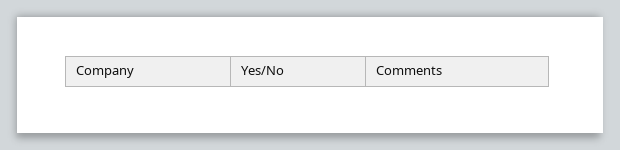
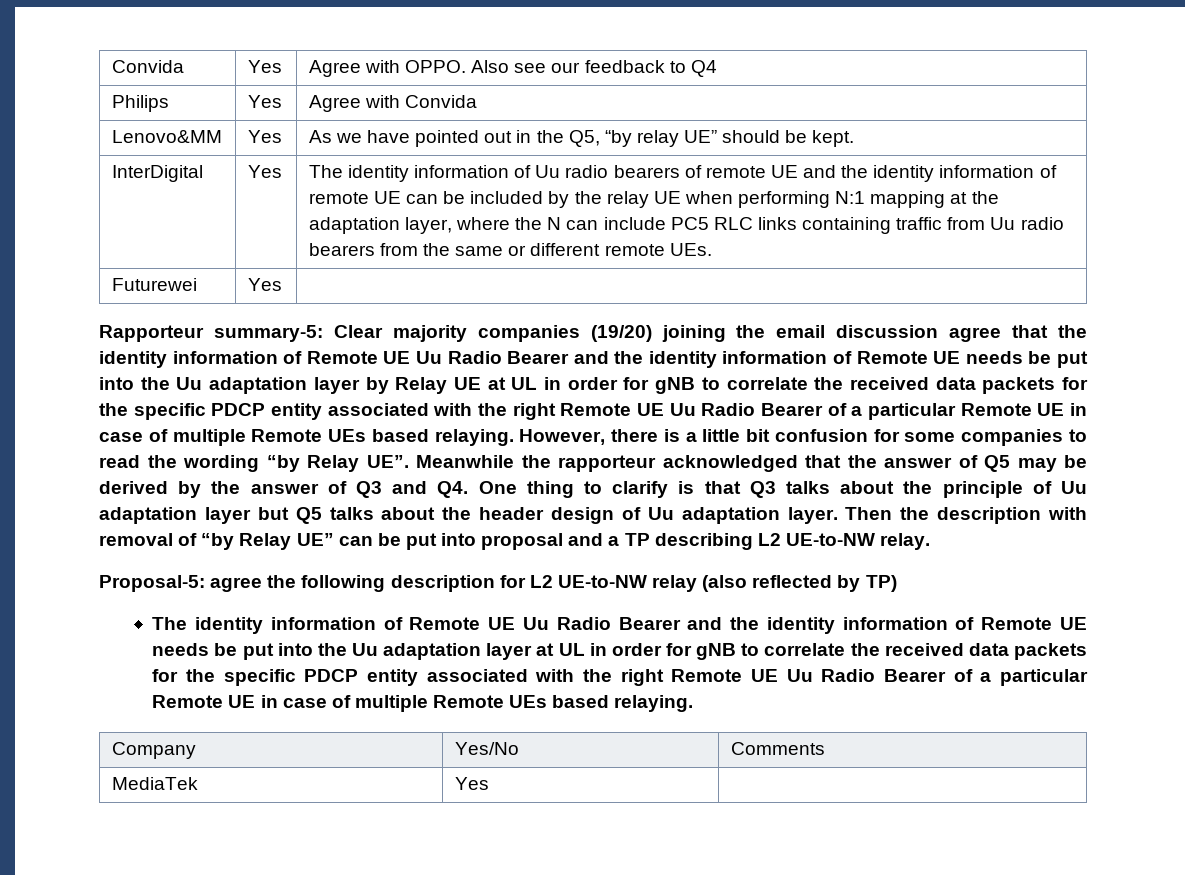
(76, 72) none -> [111,60,184,73] [247,60,282,73] [308,60,717,77] [111,95,169,112] [247,95,282,108] [308,95,478,112] [111,130,222,143] [247,130,282,143] [308,130,855,147] [111,165,203,182] [247,165,282,178] [308,165,1057,182] [308,191,999,208] [308,217,1064,234] [308,243,712,256] [111,278,197,291] [247,278,282,291] [99,325,1087,342] [99,351,1088,368] [99,377,1089,394] [99,403,1087,420] [99,429,1087,446] [99,455,1087,472] [99,481,1088,498] [99,507,1087,524] [99,533,931,550] [99,575,897,592] [152,617,1087,634] [152,643,1087,660] [152,669,1088,686] [152,695,694,712] Convida | Yes | Agree with OPPO. Also see our feedback to Q4 // Philips | Yes | Agree with Convida // Lenovo&MM | Yes | As we have pointed out in the Q5, “by relay UE” should be kept. // InterDigital | Yes | The identity information of Uu radio bearers of remote UE and the identity information of remote UE can be included by the relay UE when performing N:1 mapping at the adaptation layer, where the N can include PC5 RLC links containing traffic from Uu radio bearers from the same or different remote UEs. // Futurewei | Yes | // Rapporteur summary-5: Clear majority companies (19/20) joining the email discussion agree that the identity information of Remote UE Uu Radio Bearer and the identity information of Remote UE needs be put into the Uu adaptation layer by Relay UE at UL in order for gNB to correlate the received data packets for the specific PDCP entity associated with the right Remote UE Uu Radio Bearer of a particular Remote UE in case of multiple Remote UEs based relaying. However, there is a little bit confusion for some companies to read the wording “by Relay UE”. Meanwhile the rapporteur acknowledged that the answer of Q5 may be derived by the answer of Q3 and Q4. One thing to clarify is that Q3 talks about the principle of Uu adaptation layer but Q5 talks about the header design of Uu adaptation layer. Then the description with removal of “by Relay UE” can be put into proposal and a TP describing L2 UE-to-NW relay. // Proposal-5: agree the following description for L2 UE-to-NW relay (also reflected by TP) // The identity information of Remote UE Uu Radio Bearer and the identity information of Remote UE needs be put into the Uu adaptation layer at UL in order for gNB to correlate the received data packets for the specific PDCP entity associated with the right Remote UE Uu Radio Bearer of a particular Remote UE in case of multiple Remote UEs based relaying. //
(443, 70) none -> [111,777,198,790] [454,777,489,790] // MediaTek | Yes |

